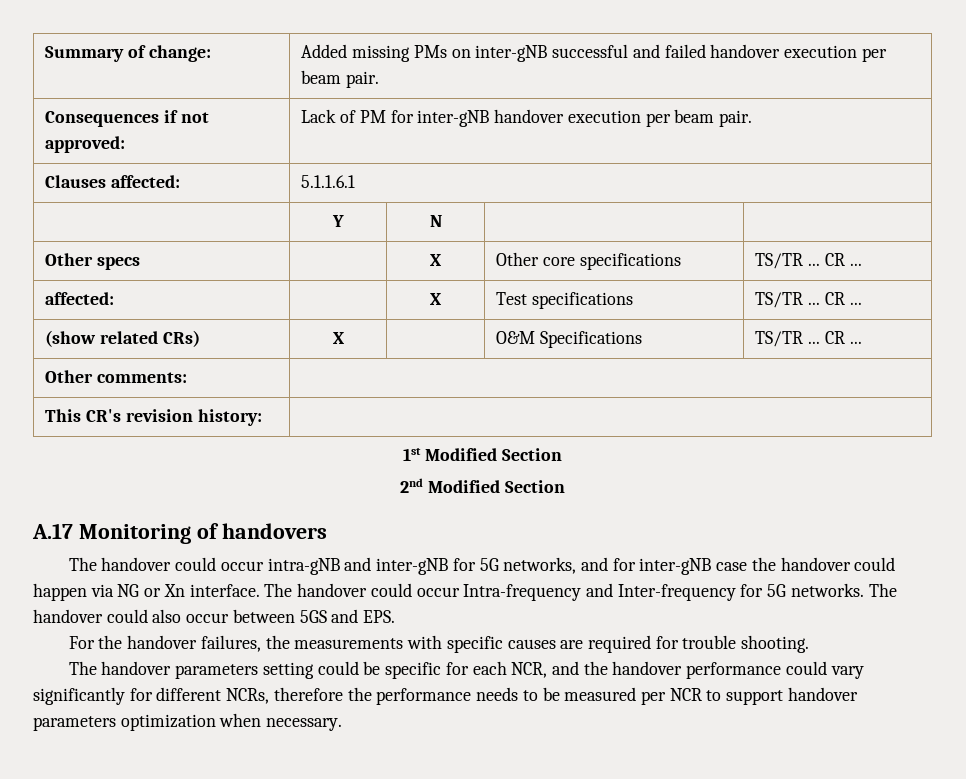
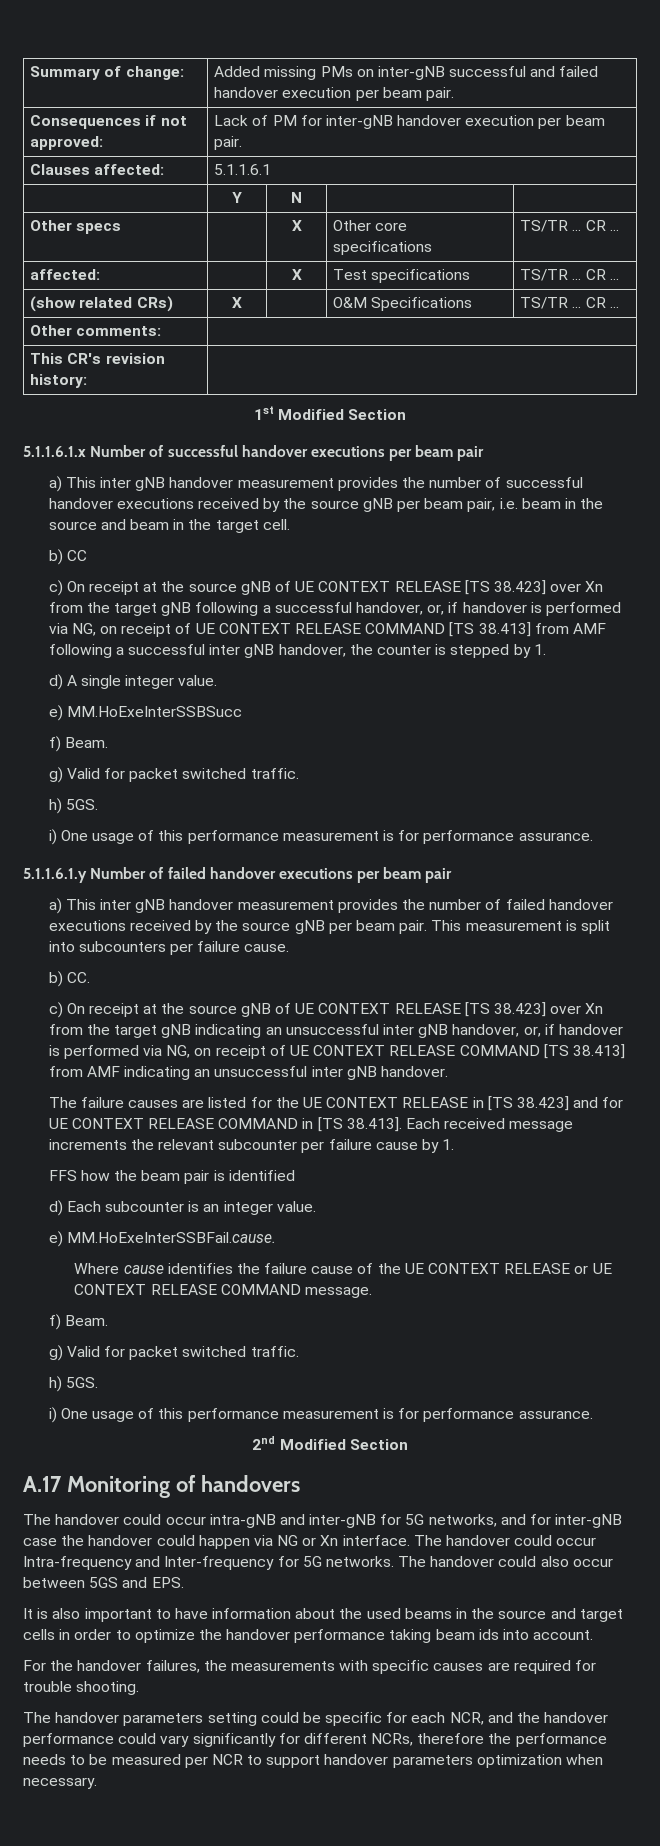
(562, 454) none -> [23,445,485,461] [48,476,583,492] [48,498,604,512] [48,519,290,533] [48,549,87,565] [48,580,604,596] [48,602,621,616] [48,622,606,637] [48,644,546,658] [48,674,218,690] [48,705,242,721] [48,736,108,752] [48,767,299,783] [48,798,98,814] [48,829,593,845] [23,867,453,883] [48,898,613,914] [48,920,610,934] [48,941,290,955] [48,971,90,987] [48,1002,604,1018] [48,1024,623,1038] [48,1044,625,1059] [48,1066,448,1080] [48,1096,624,1111] [48,1117,574,1132] [48,1139,455,1153] [48,1170,295,1184] [48,1200,316,1216] [48,1231,276,1247] [74,1263,612,1274] [74,1284,372,1298] [48,1314,108,1330] [48,1345,299,1361] [48,1376,98,1392] [48,1407,593,1423] // 5.1.1.6.1.x Number of successful handover executions per beam pair // a) This inter gNB handover measurement provides the number of successful handover executions received by the source gNB per beam pair, i.e. beam in the source and beam in the target cell. // b) CC // c) On receipt at the source gNB of UE CONTEXT RELEASE [TS 38.423] over Xn from the target gNB following a successful handover, or, if handover is performed via NG, on receipt of UE CONTEXT RELEASE COMMAND [TS 38.413] from AMF following a successful inter gNB handover, the counter is stepped by 1. // d) A single integer value. // e) MM.HoExeInterSSBSucc // f) Beam. // g) Valid for packet switched traffic. // h) 5GS. // i) One usage of this performance measurement is for performance assurance. // 5.1.1.6.1.y Number of failed handover executions per beam pair // a) This inter gNB handover measurement provides the number of failed handover executions received by the source gNB per beam pair. This measurement is split into subcounters per failure cause. // b) CC. // c) On receipt at the source gNB of UE CONTEXT RELEASE [TS 38.423] over Xn from the target gNB indicating an unsuccessful inter gNB handover, or, if handover is performed via NG, on receipt of UE CONTEXT RELEASE COMMAND [TS 38.413] from AMF indicating an unsuccessful inter gNB handover. // The failure causes are listed for the UE CONTEXT RELEASE in [TS 38.423] and for UE CONTEXT RELEASE COMMAND in [TS 38.413]. Each received message increments the relevant subcounter per failure cause by 1. // FFS how the beam pair is identified // d) Each subcounter is an integer value. // e) MM.HoExeInterSSBFail.cause. // Where cause identifies the failure cause of the UE CONTEXT RELEASE or UE CONTEXT RELEASE COMMAND message. // f) Beam. // g) Valid for packet switched traffic. // h) 5GS. // i) One usage of this performance measurement is for performance assurance.
(396, 616) none -> [23,1608,623,1622] [23,1629,594,1643] // It is also important to have information about the used beams in the source and target cells in order to optimize the handover performance taking beam ids into account.

